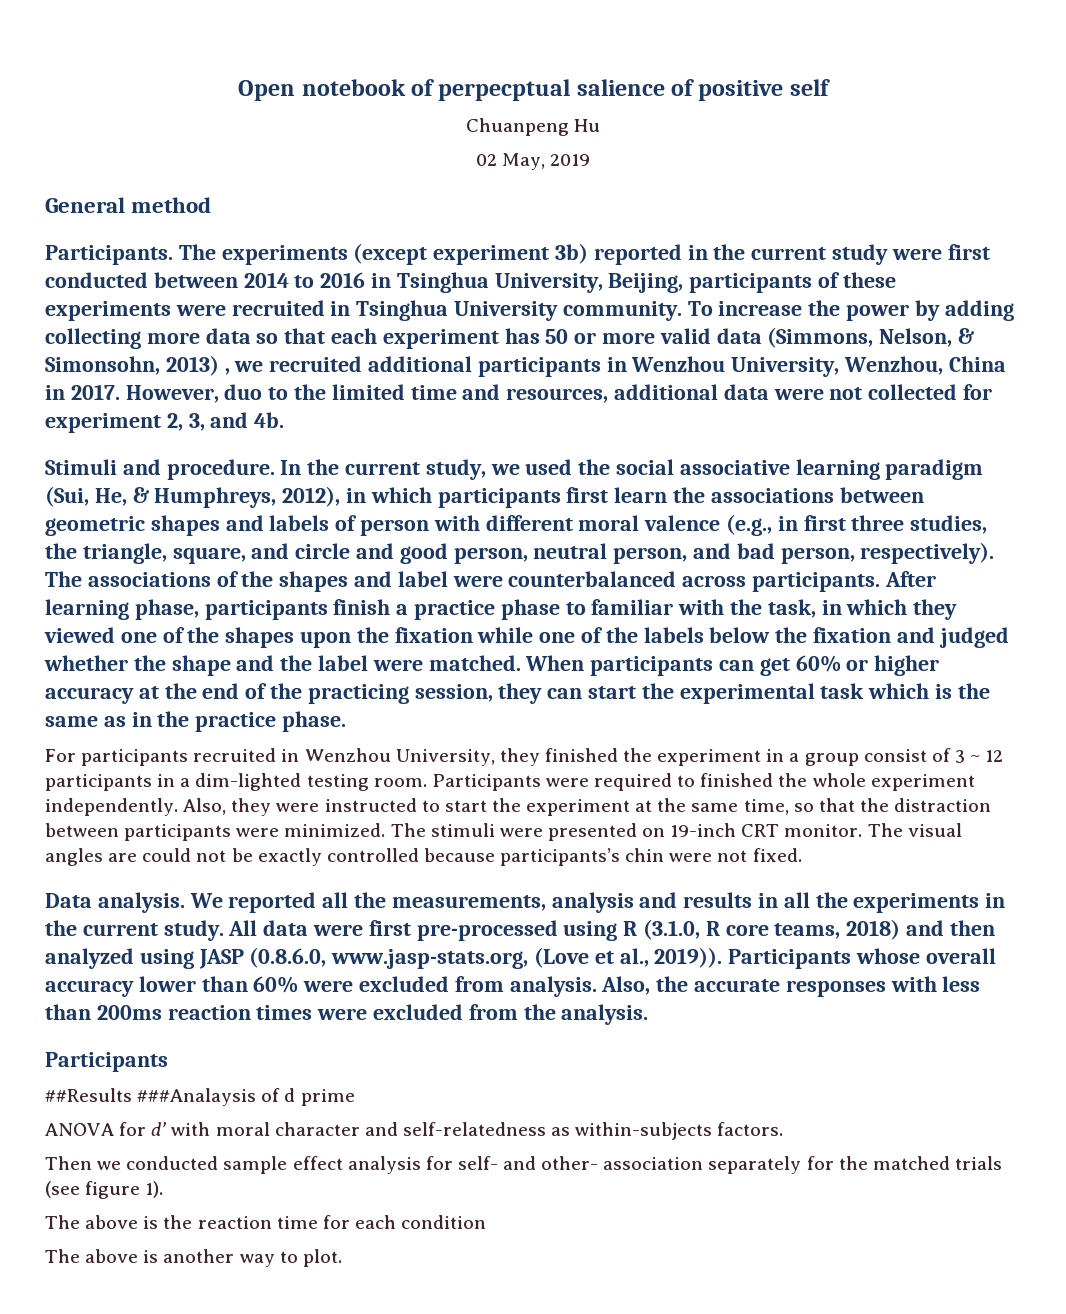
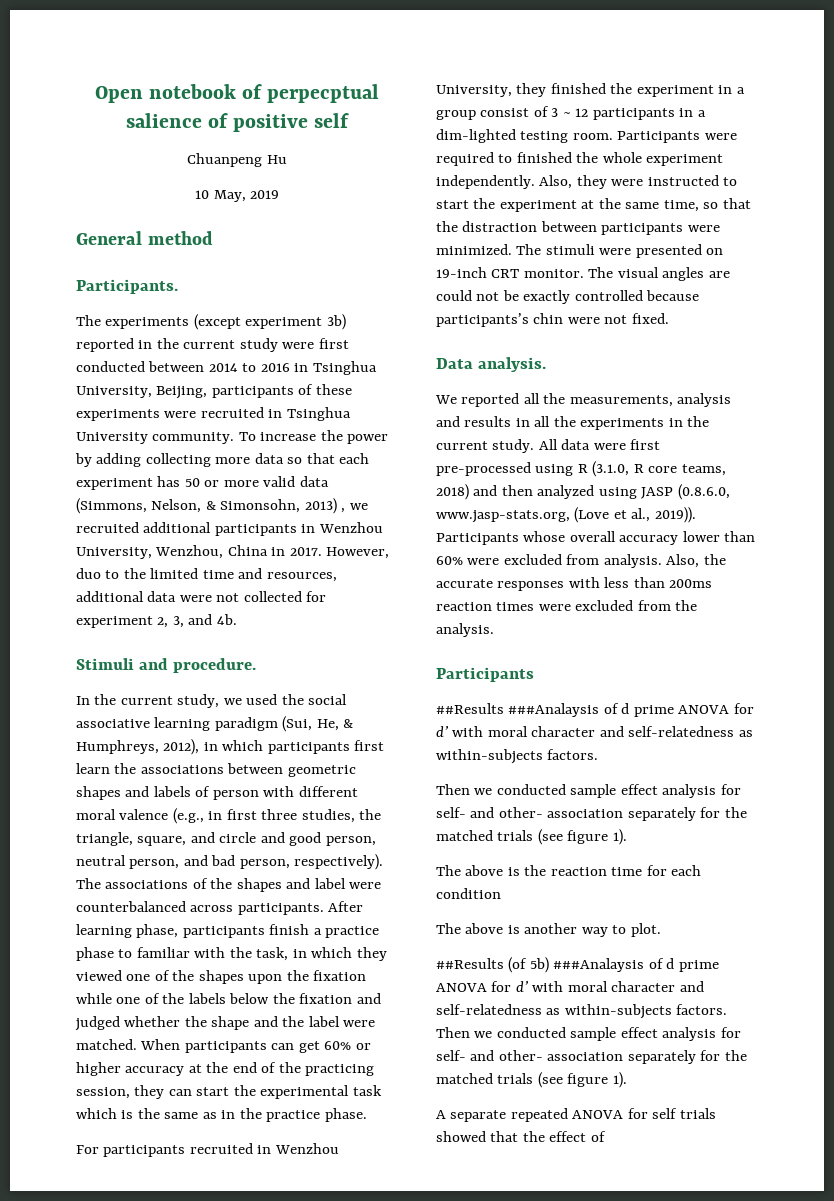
[475,154,497,166] 02 -> [195,190,210,199] 10
(173, 255) none -> (178, 286) //
(275, 469) none -> (257, 665) //
(185, 902) none -> (547, 364) //
(355, 1097) // -> (674, 711) none
(342, 1258) none -> [436,957,719,973] [436,981,704,992] [436,1004,728,1019] [436,1027,741,1041] [436,1050,747,1064] [436,1072,627,1088] [436,1108,716,1122] [436,1131,606,1142] // ##Results (of 5b) ###Analaysis of d prime ANOVA for d’ with moral character and self-relatedness as within-subjects factors. Then we conducted sample effect analysis for self- and other- association separately for the matched trials (see figure 1). // A separate repeated ANOVA for self trials showed that the effect of

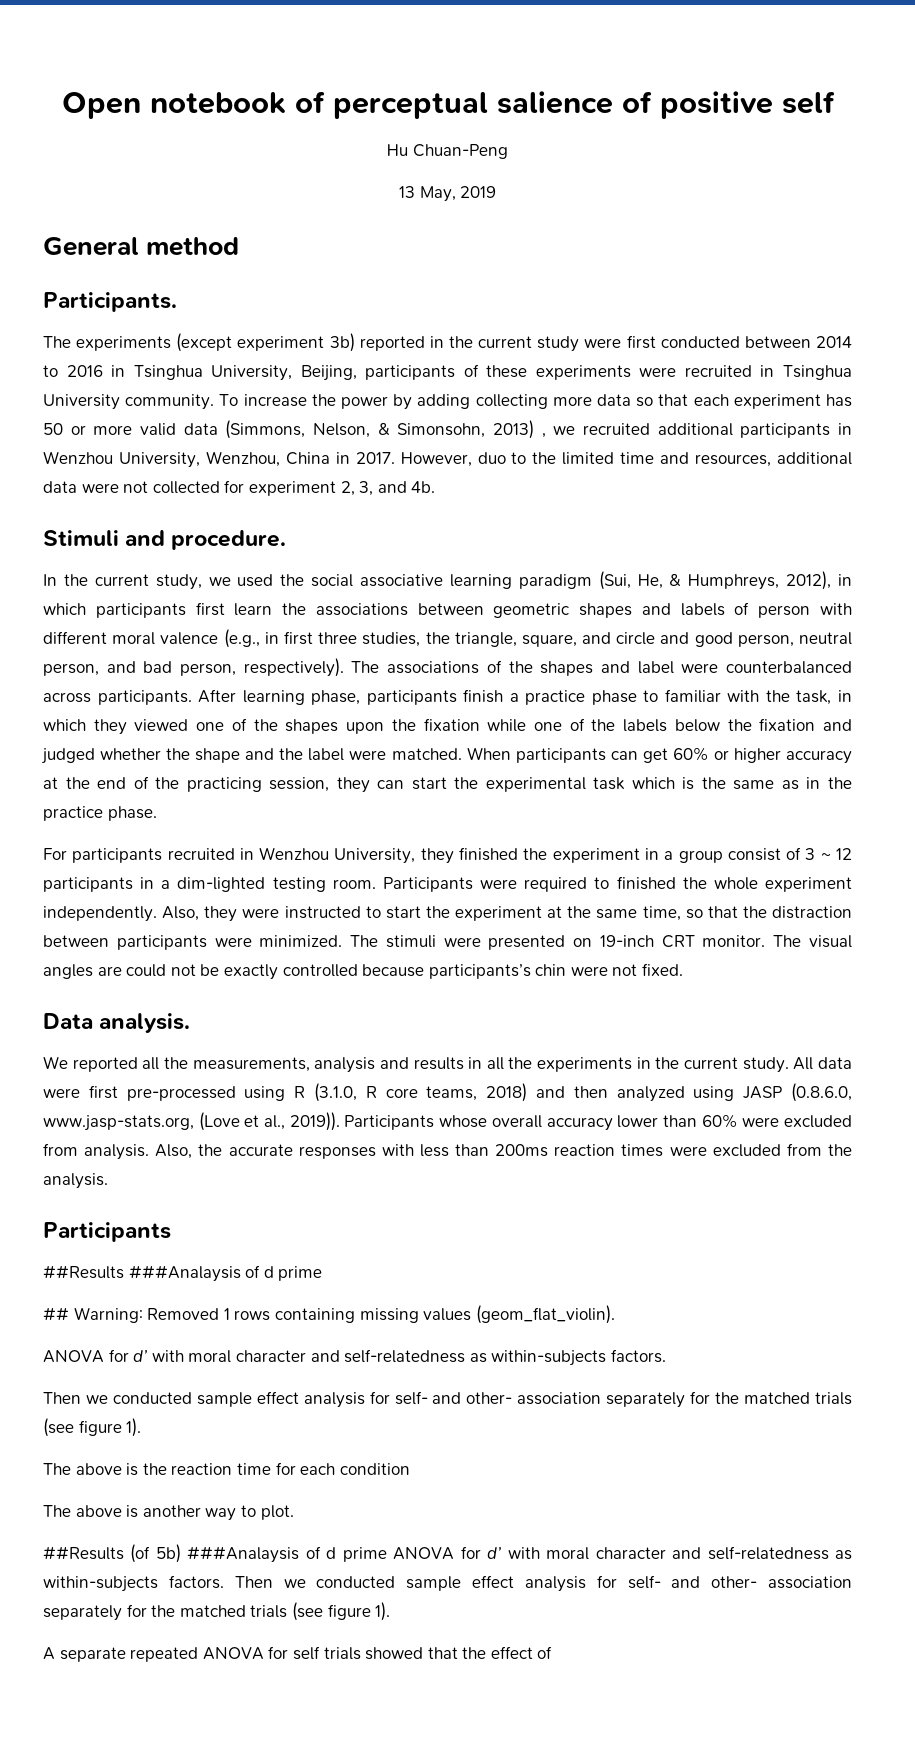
[267,84,380,103] perpecptual -> [332,92,488,119] perceptual
[187,153,263,167] Chuanpeng -> (835, 102) none
[195,190,210,199] // 10 -> [412,144,508,159] [398,186,415,198] Chuan-Peng // 13
(674, 711) none -> [43,1305,615,1324] // ## Warning: Removed 1 rows containing missing values (geom_flat_violin). //

